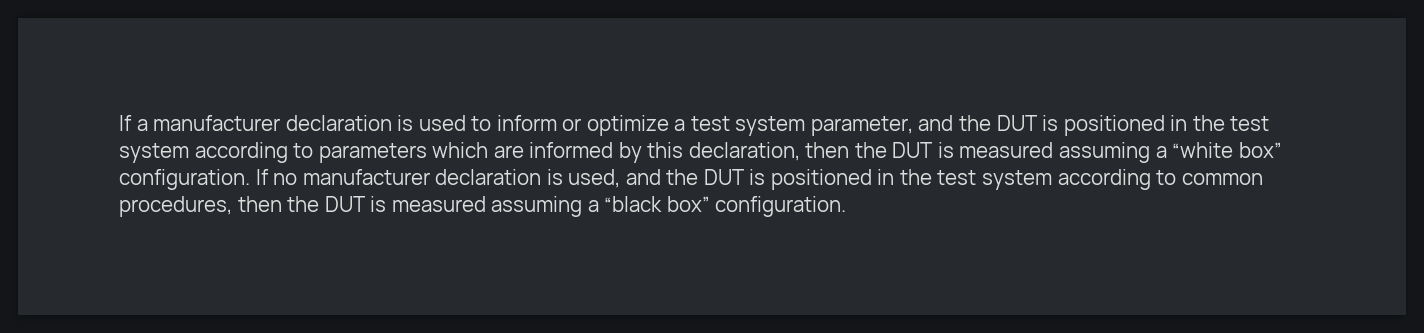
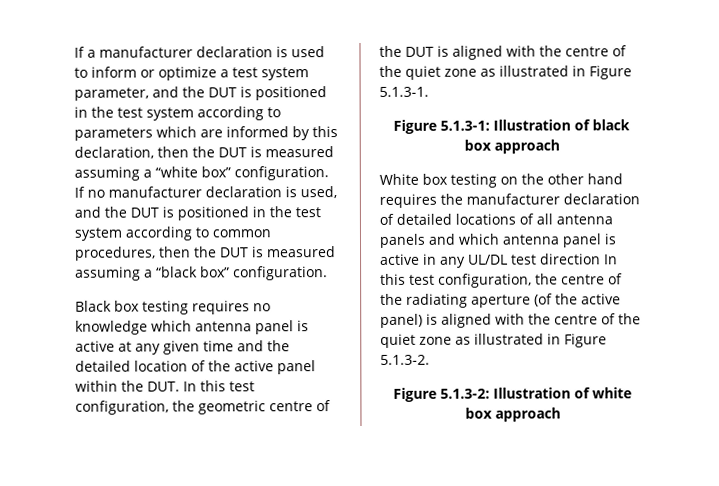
(847, 206) none -> [75,300,271,315] [75,320,309,335] [75,340,290,355] [75,360,316,375] [75,380,255,392] [75,400,331,415] [379,45,627,60] [379,65,632,80] [379,86,429,97] [393,119,630,134] [463,139,560,154] [379,173,623,188] [379,193,640,208] [379,213,613,225] [379,233,617,248] [380,253,618,268] [380,273,623,288] [380,293,621,308] [380,313,641,328] [380,333,607,348] [380,354,430,365] [393,387,632,402] [464,407,561,422] // Black box testing requires no knowledge which antenna panel is active at any given time and the detailed location of the active panel within the DUT. In this test configuration, the geometric centre of the DUT is aligned with the centre of the quiet zone as illustrated in Figure 5.1.3-1. // Figure 5.1.3-1: Illustration of black box approach // White box testing on the other hand requires the manufacturer declaration of detailed locations of all antenna panels and which antenna panel is active in any UL/DL test direction In this test configuration, the centre of the radiating aperture (of the active panel) is aligned with the centre of the quiet zone as illustrated in Figure 5.1.3-2. // Figure 5.1.3-2: Illustration of white box approach

